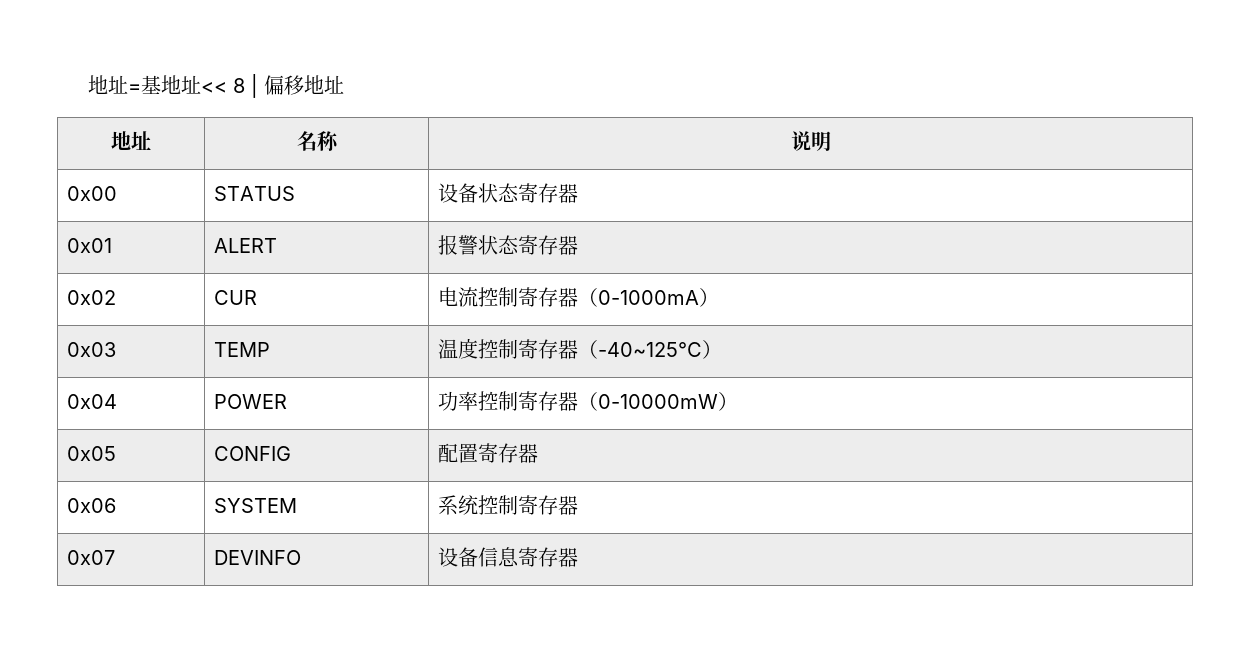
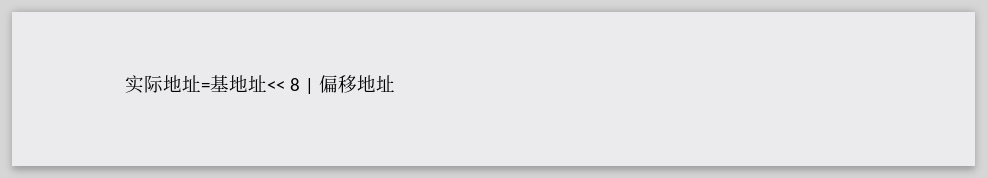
(87, 84) none -> [125,75,164,94] 实际
[111,131,151,150] [296,131,339,151] [790,131,831,151] [67,186,118,201] [214,186,296,201] [438,183,579,203] [67,238,113,253] [214,238,278,253] [438,235,579,255] [67,290,117,305] [214,290,258,305] [438,287,720,307] [67,342,117,357] [214,342,271,357] [438,338,723,359] [67,394,118,409] [214,394,288,409] [438,391,739,411] [67,446,117,461] [214,446,292,461] [438,443,539,463] [67,498,117,513] [214,498,298,513] [438,495,579,515] [67,550,116,565] [214,550,302,565] [438,547,579,567] // 地址 | 名称 | 说明 // 0x00 | STATUS | 设备状态寄存器 // 0x01 | ALERT | 报警状态寄存器 // 0x02 | CUR | 电流控制寄存器（0-1000mA） // 0x03 | TEMP | 温度控制寄存器（-40~125°C） // 0x04 | POWER | 功率控制寄存器（0-10000mW） // 0x05 | CONFIG | 配置寄存器 // 0x06 | SYSTEM | 系统控制寄存器 // 0x07 | DEVINFO | 设备信息寄存器 -> (396, 83) none

